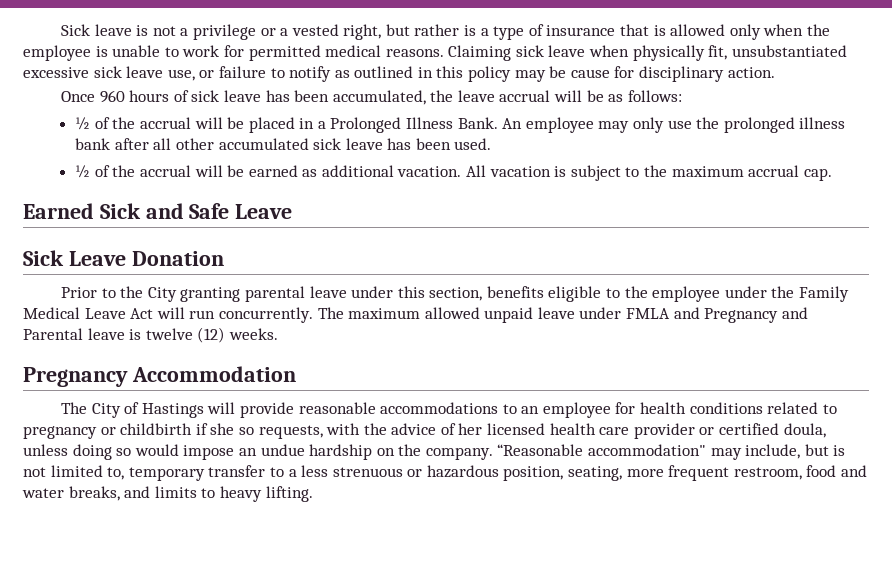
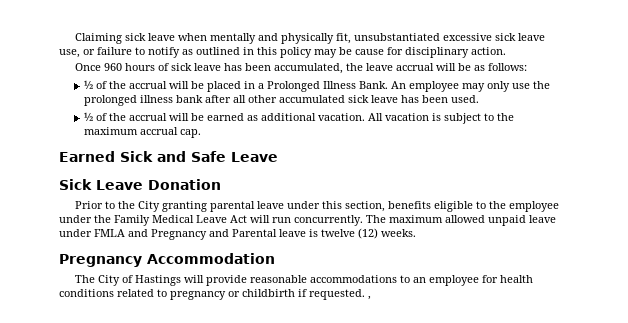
[60,24,830,40] [23,45,444,61] Sick leave is not a privilege or a vested right, but rather is a type of insurance that is allowed only when the employee is unable to work for permitted medical reasons. -> (75, 38) none
(630, 51) none -> [210,33,279,44] mentally and
[210,423,826,439] [23,444,846,460] [23,465,868,481] [22,486,313,502] she so requests, with the advice of her licensed health care provider or certified doula, unless doing so would impose an undue hardship on the company. “Reasonable accommodation" may include, but is not limited to, temporary transfer to a less strenuous or hazardous position, seating, more frequent restroom, food and water breaks, and limits to heavy lifting. -> [309,289,371,300] requested. ,

